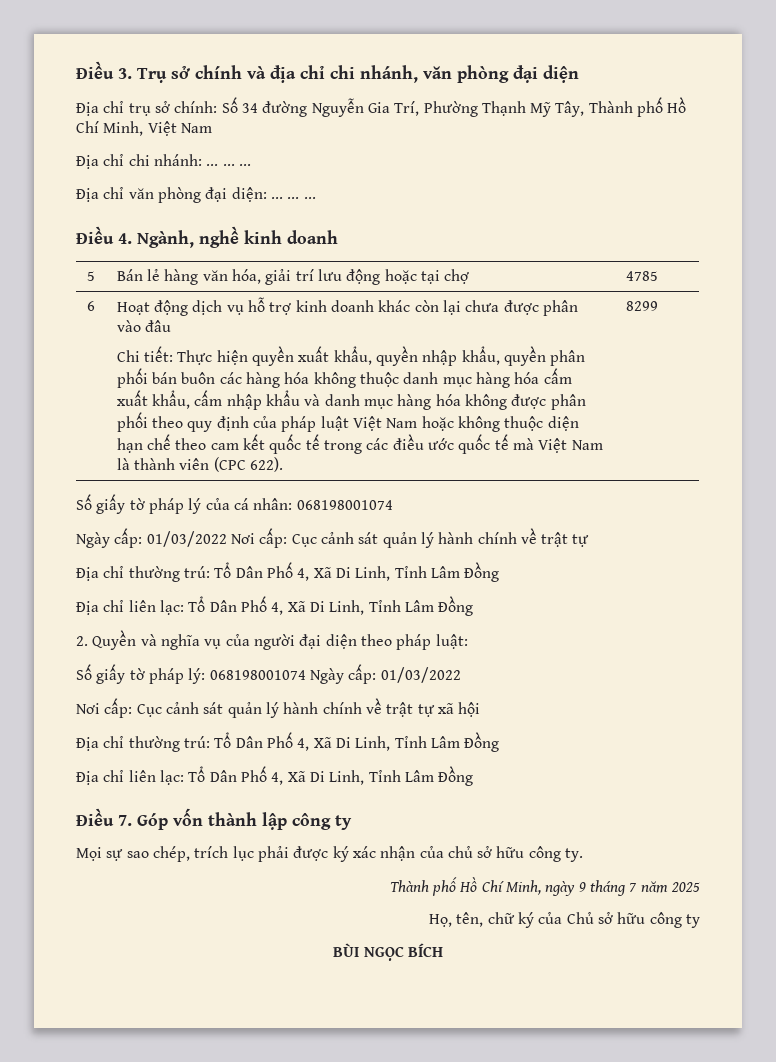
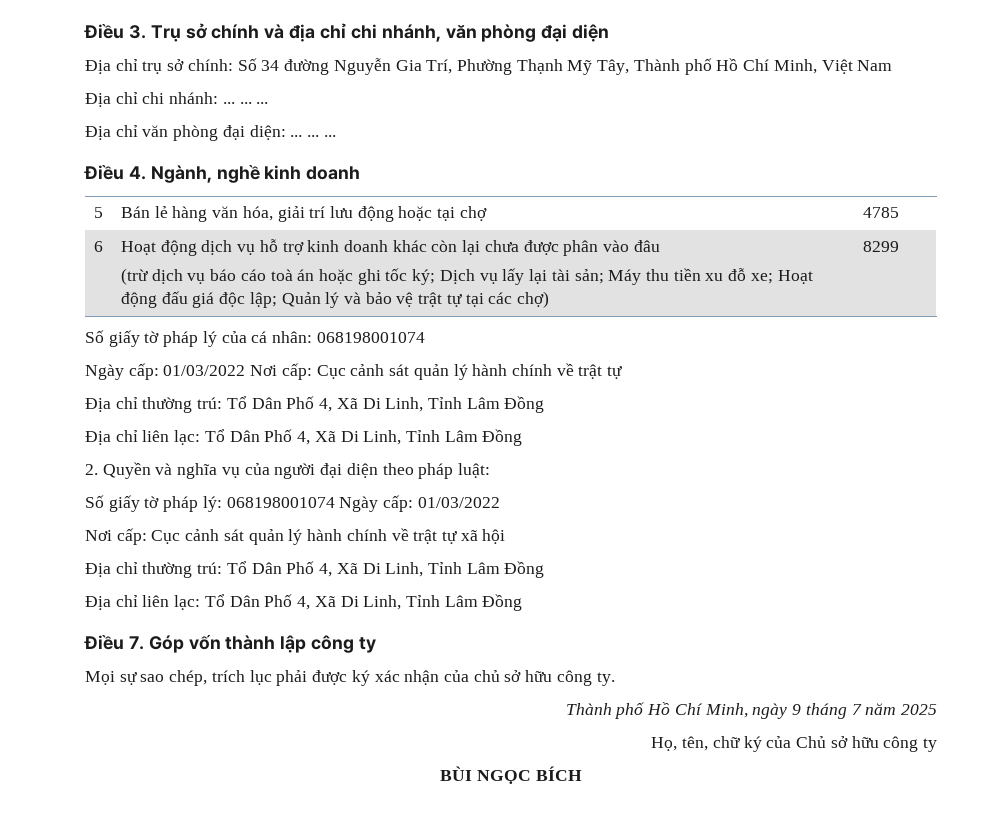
[116,346,586,366] [116,368,572,388] [116,390,586,410] [116,412,579,432] [116,434,603,454] [116,457,283,472] Chi tiết: Thực hiện quyền xuất khẩu, quyền nhập khẩu, quyền phân phối bán buôn các hàng hóa không thuộc danh mục hàng hóa cấm xuất khẩu, cấm nhập khẩu và danh mục hàng hóa không được phân phối theo quy định của pháp luật Việt Nam hoặc không thuộc diện hạn chế theo cam kết quốc tế trong các điều ước quốc tế mà Việt Nam là thành viên (CPC 622). -> [120,268,813,285] [120,291,550,308] (trừ dịch vụ báo cáo toà án hoặc ghi tốc ký; Dịch vụ lấy lại tài sản; Máy thu tiền xu đỗ xe; Hoạt động đấu giá độc lập; Quản lý và bảo vệ trật tự tại các chợ)

